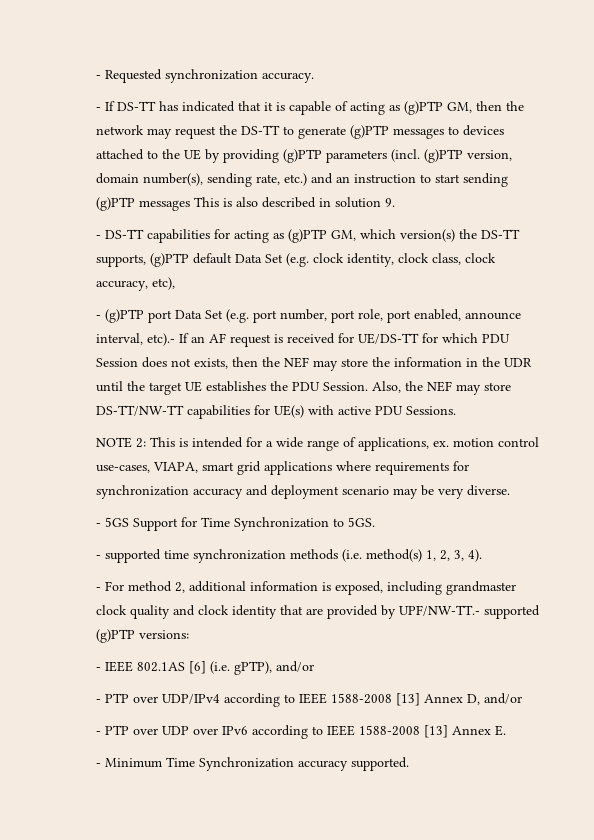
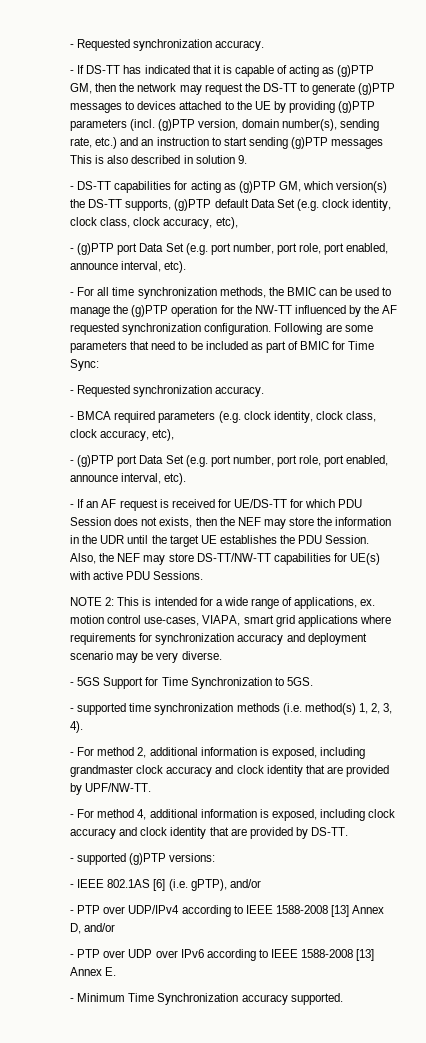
[147,333,176,346] etc).- -> [164,261,187,273] [70,287,392,299] [70,305,398,317] [70,323,373,335] [70,341,375,353] [70,359,100,371] [70,385,265,397] [70,411,376,423] [70,429,175,441] [70,455,389,467] [70,473,187,485] [70,504,75,508] etc). // - For all time synchronization methods, the BMIC can be used to manage the (g)PTP operation for the NW-TT influenced by the AF requested synchronization configuration. Following are some parameters that need to be included as part of BMIC for Time Sync: // - Requested synchronization accuracy. // - BMCA required parameters (e.g. clock identity, clock class, clock accuracy, etc), // - (g)PTP port Data Set (e.g. port number, port role, port enabled, announce interval, etc). // -
[130,605,481,619] quality and clock identity that are provided by UPF/NW-TT.- -> [166,765,389,777] [70,783,152,795] [70,809,396,821] [70,827,348,839] [70,858,75,862] accuracy and clock identity that are provided by UPF/NW-TT. // - For method 4, additional information is exposed, including clock accuracy and clock identity that are provided by DS-TT. // -

